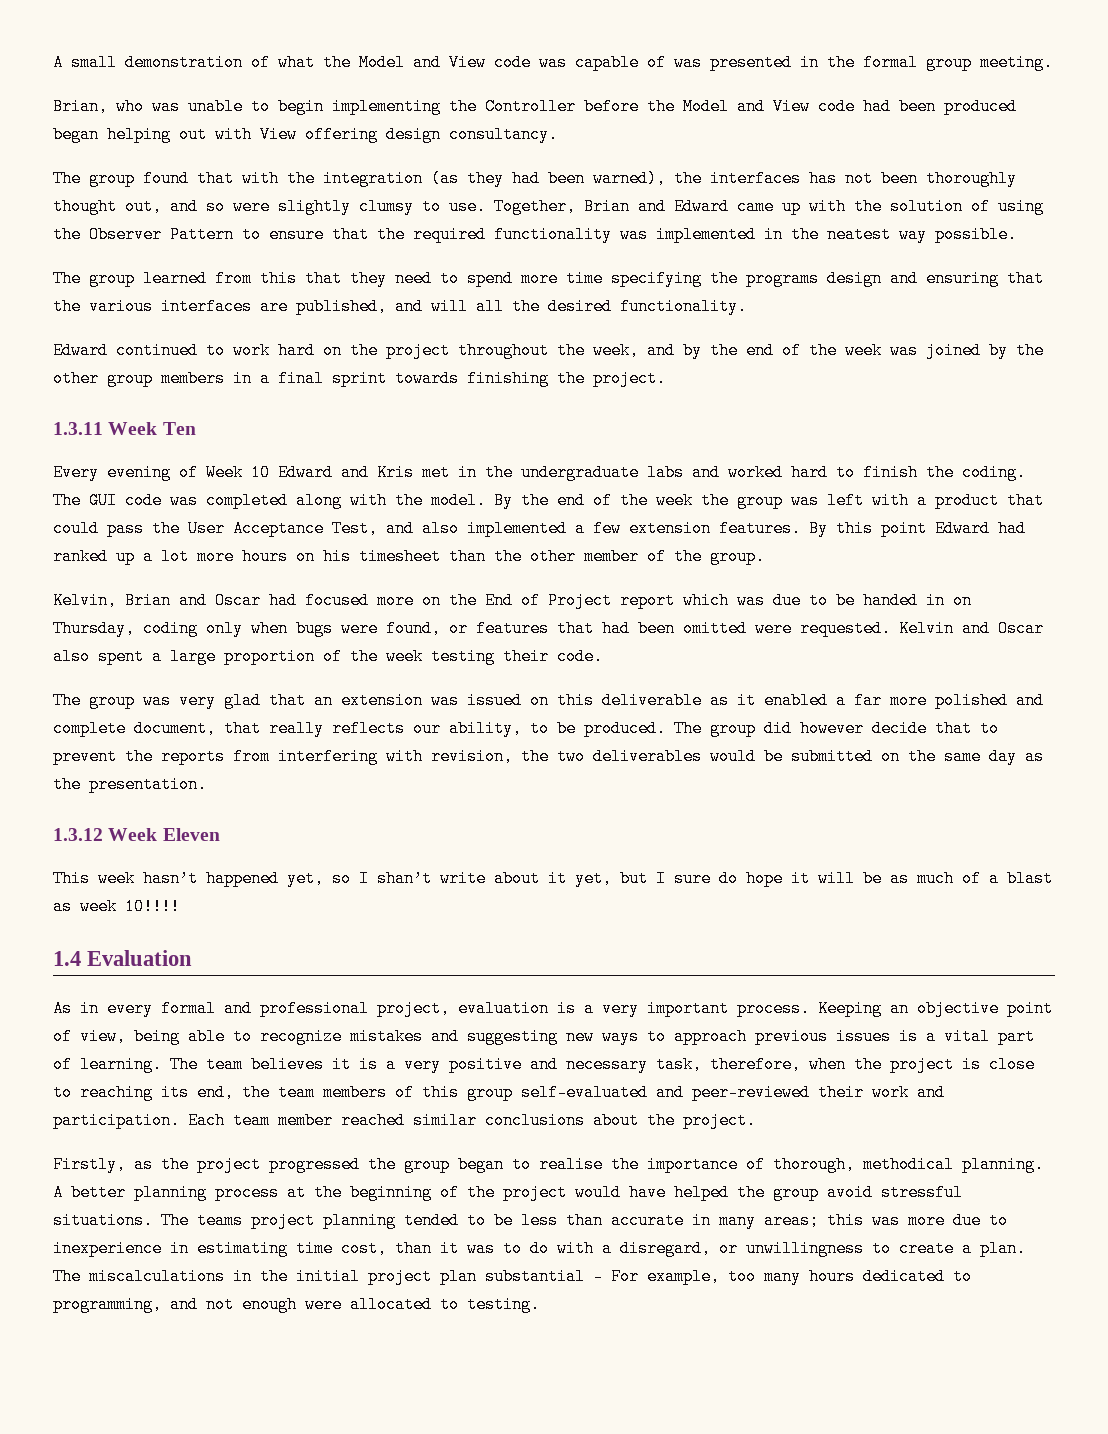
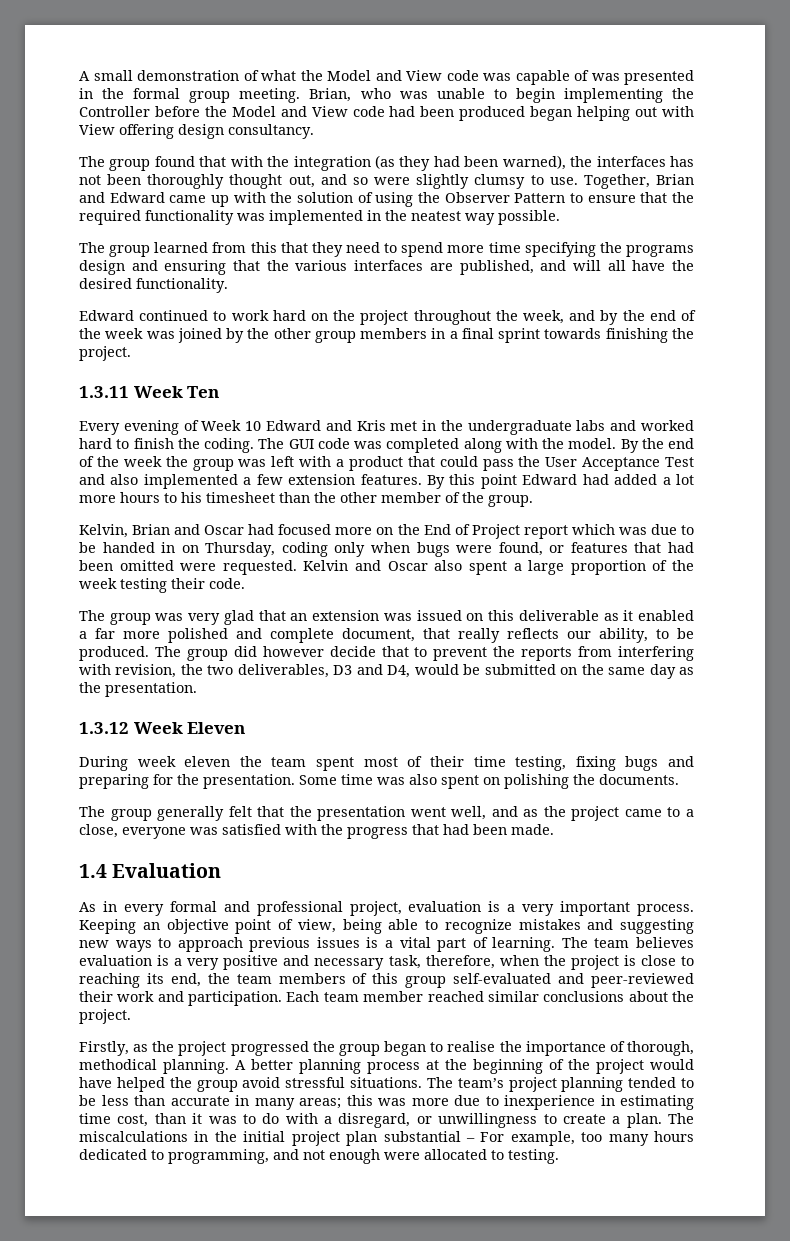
(1053, 62) // -> (301, 95) none
(504, 306) none -> [632,260,666,271] have
[332,520,378,537] Test, -> [665,457,694,467] Test
[53,548,135,565] ranked up -> [614,474,658,485] added
[296,548,315,565] on -> [164,493,177,503] to
[593,748,702,765] deliverables -> [237,664,411,678] deliverables, D3 and D4,
[53,870,1053,887] [53,898,180,915] This week hasn’t happened yet, so I shan’t write about it yet, but I sure do hope it will be as much of a blast as week 10!!!! -> [79,756,695,771] [79,774,679,789] [79,806,694,821] [79,824,554,839] During week eleven the team spent most of their time testing, fixing bugs and preparing for the presentation. Some time was also spent on polishing the documents. // The group generally felt that the presentation went well, and as the project came to a close, everyone was satisfied with the progress that had been made.
[332,1056,351,1073] it -> [79,955,152,966] evaluation
[197,1212,243,1229] teams -> [457,1078,504,1088] team’s

